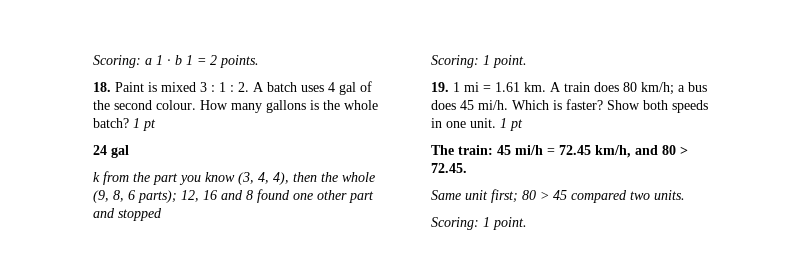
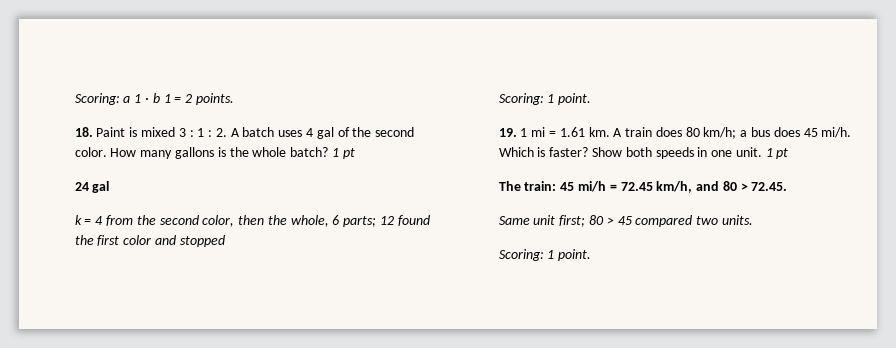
[155,100,196,110] colour. -> [74,147,107,157] color.
[102,171,375,185] [92,189,374,203] from the part you know (3, 4, 4), then the whole (9, 8, 6 parts); 12, 16 and 8 found one other part -> [84,215,430,227] [74,235,152,246] = 4 from the second color, then the whole, 6 parts; 12 found the first color

